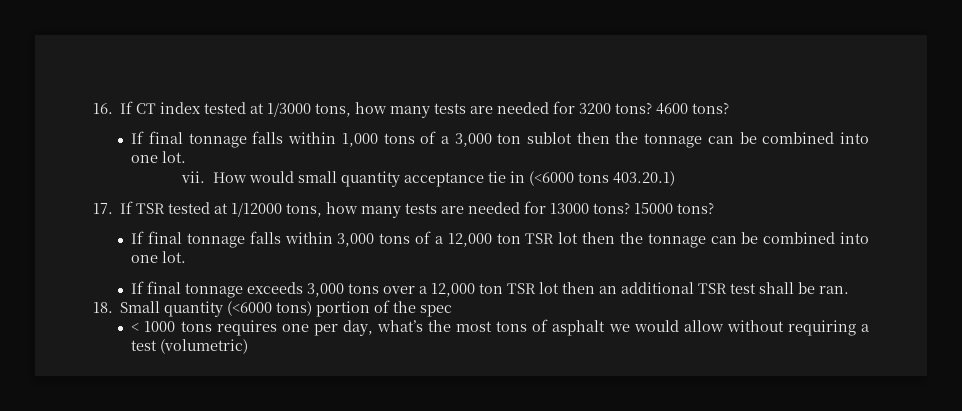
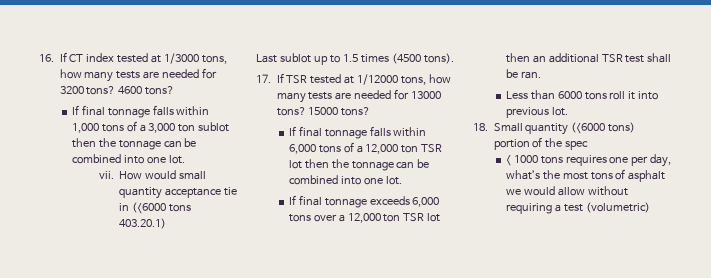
(675, 178) none -> [256,53,454,65] // Last sublot up to 1.5 times (4500 tons).
[337,233,375,247] 3,000 -> [288,144,316,154] 6,000
[307,283,345,297] 3,000 -> [412,197,440,207] 6,000
(850, 290) none -> [505,90,659,100] [505,107,568,118] // Less than 6000 tons roll it into previous lot.

